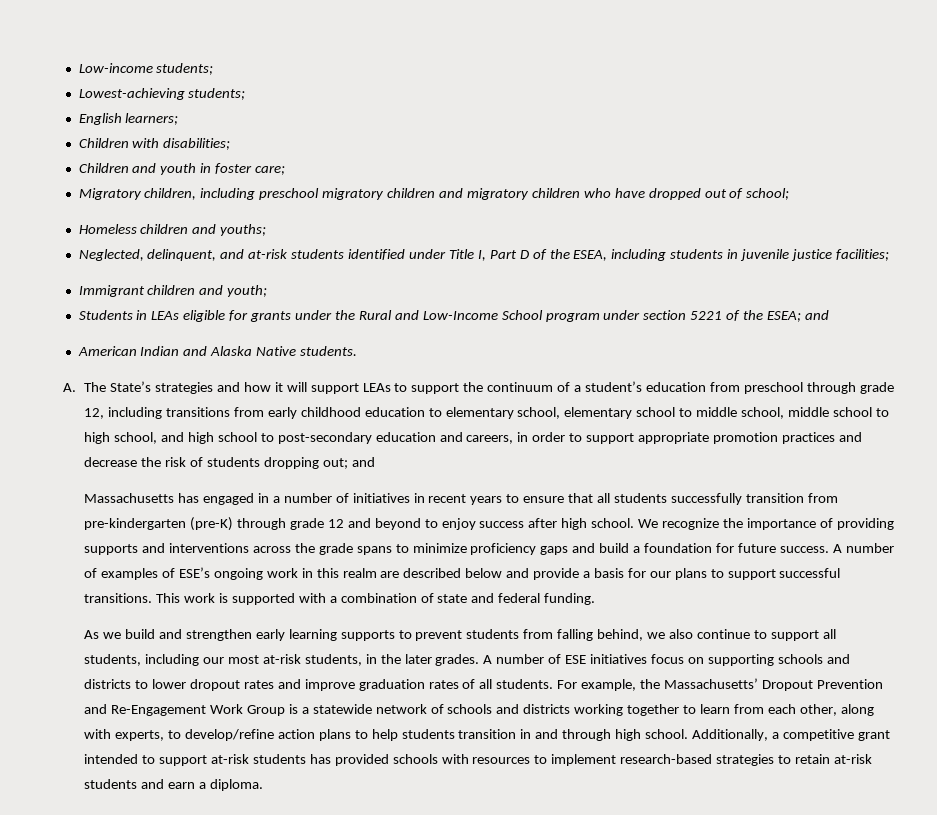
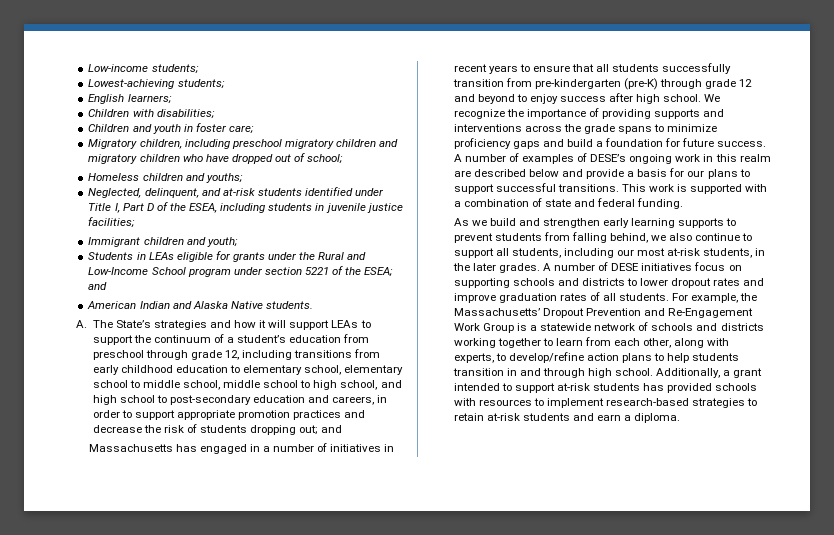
[178,567,210,578] ESE’s -> [590,154,627,162] DESE’s
[565,655,587,664] ESE -> [611,263,640,271] DESE
[782,729,854,741] competitive -> (731, 373) none

